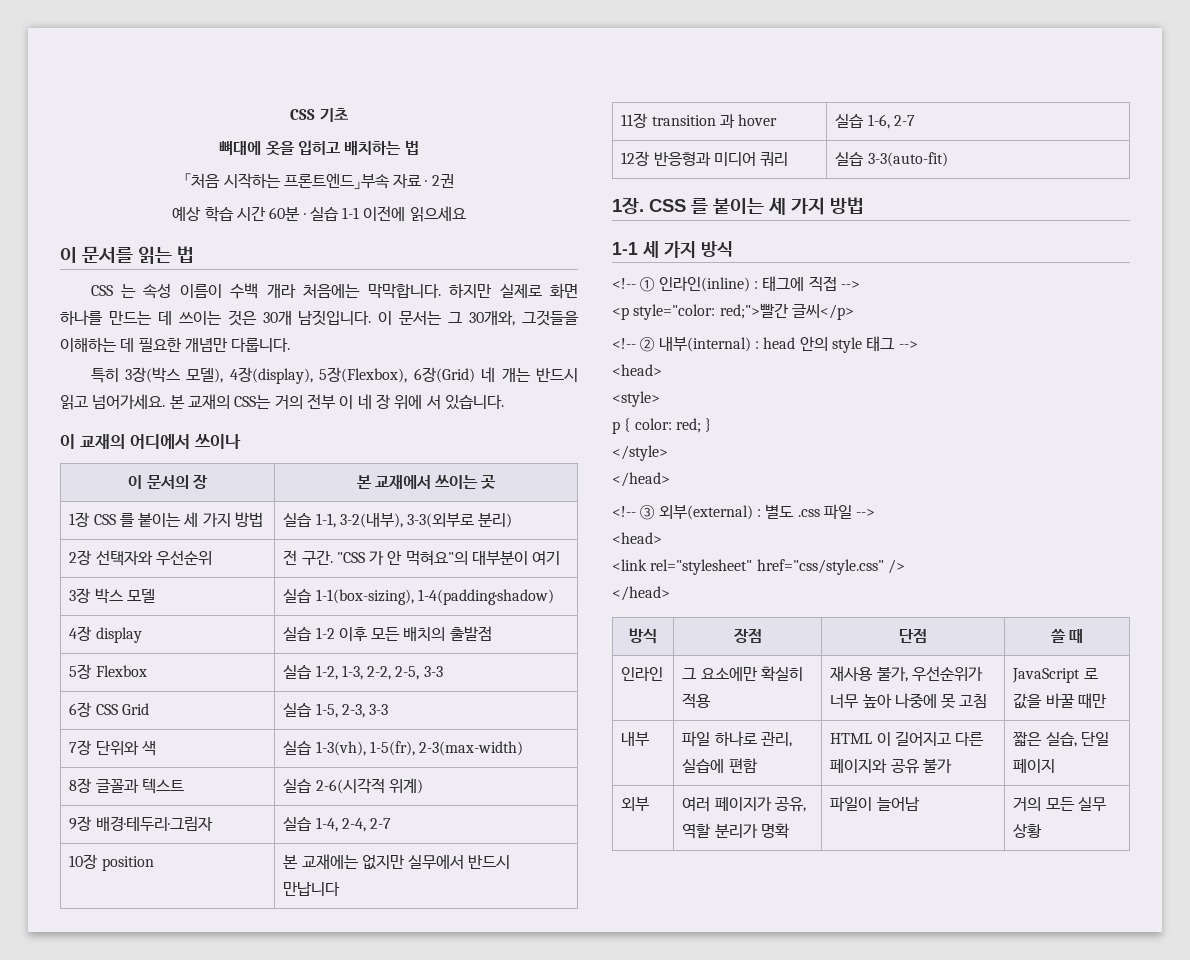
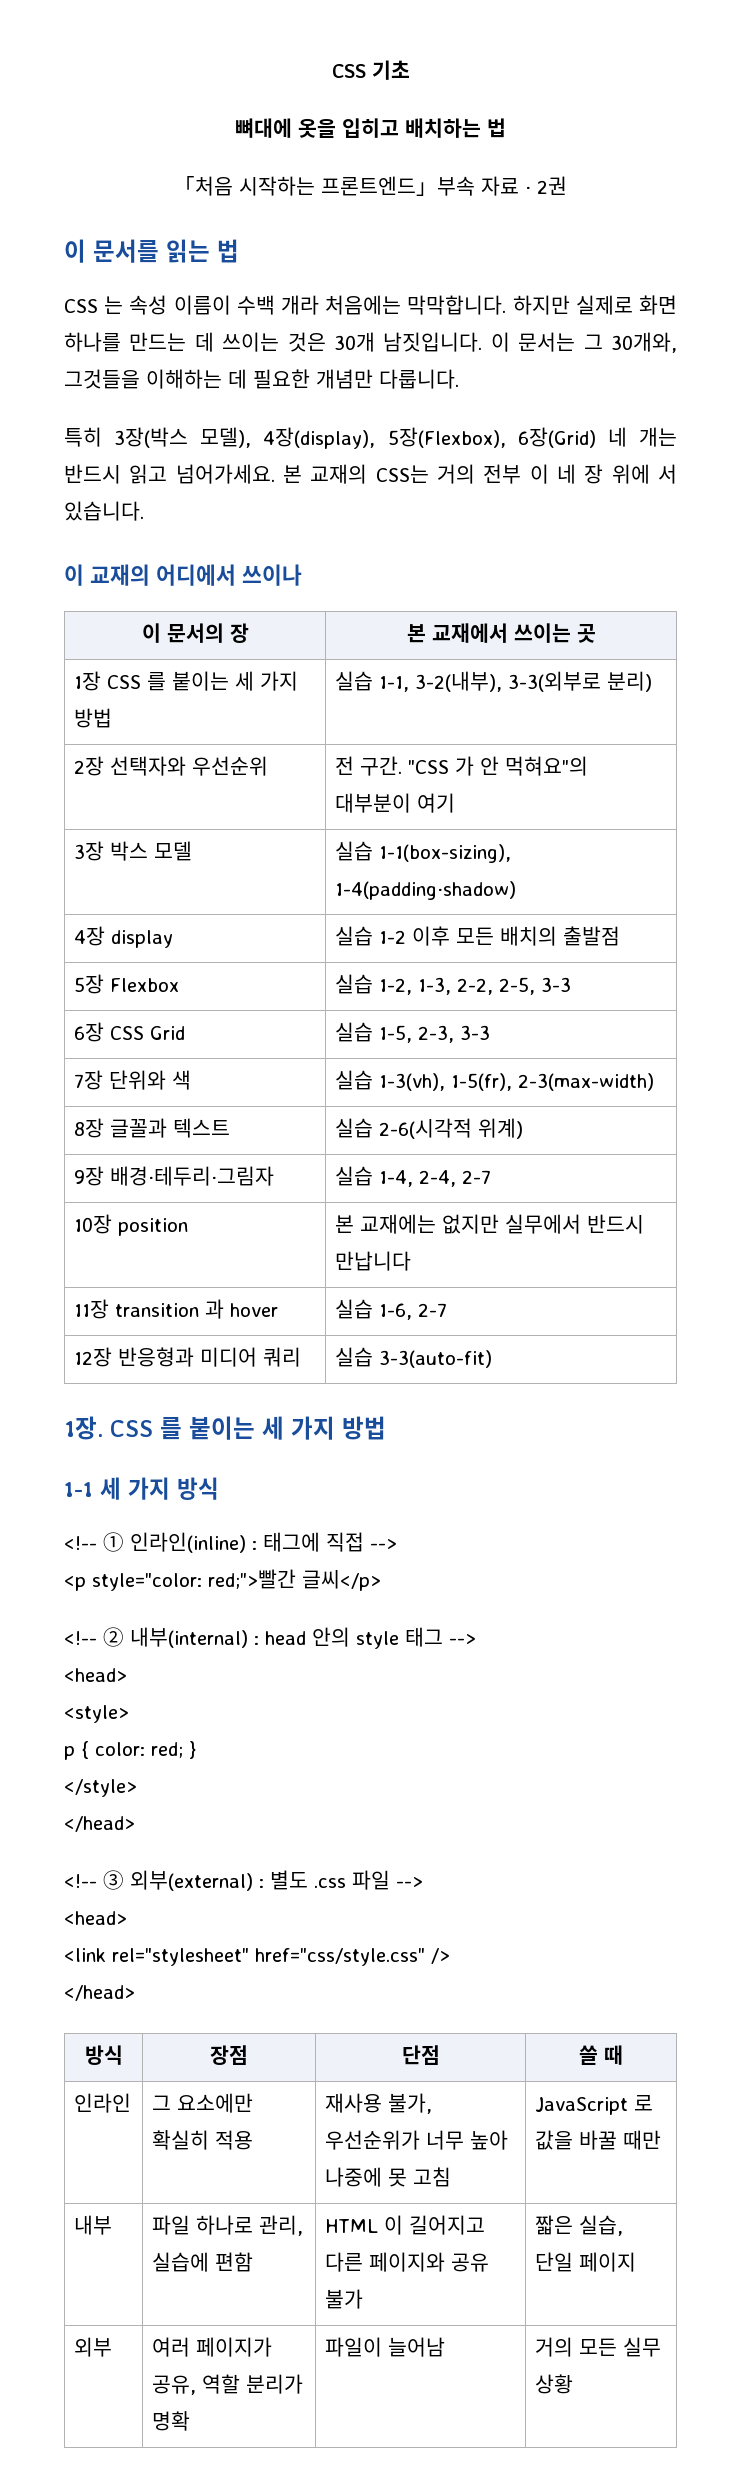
[172,206,466,222] // 예상 학습 시간 60분 · 실습 1-1 이전에 읽으세요 -> (567, 185) none

